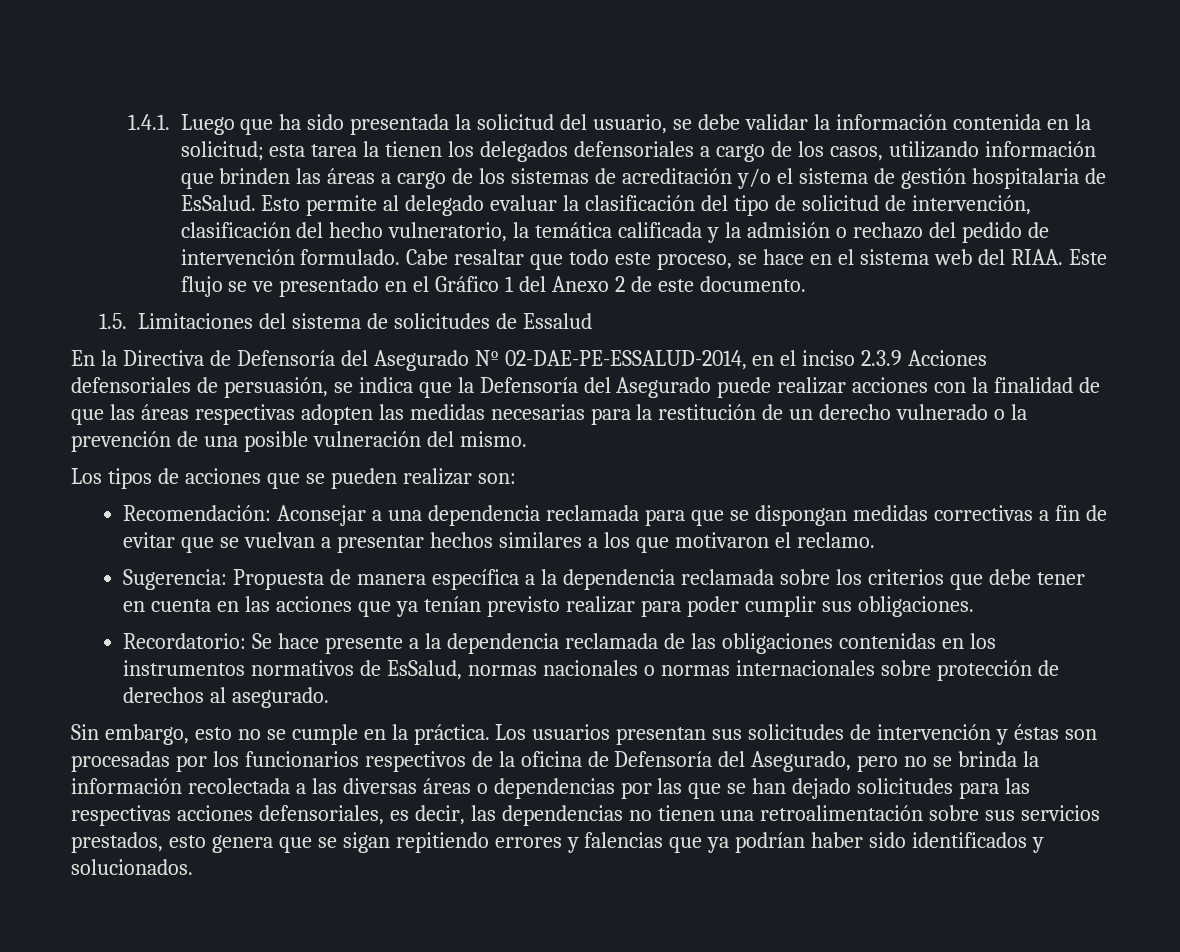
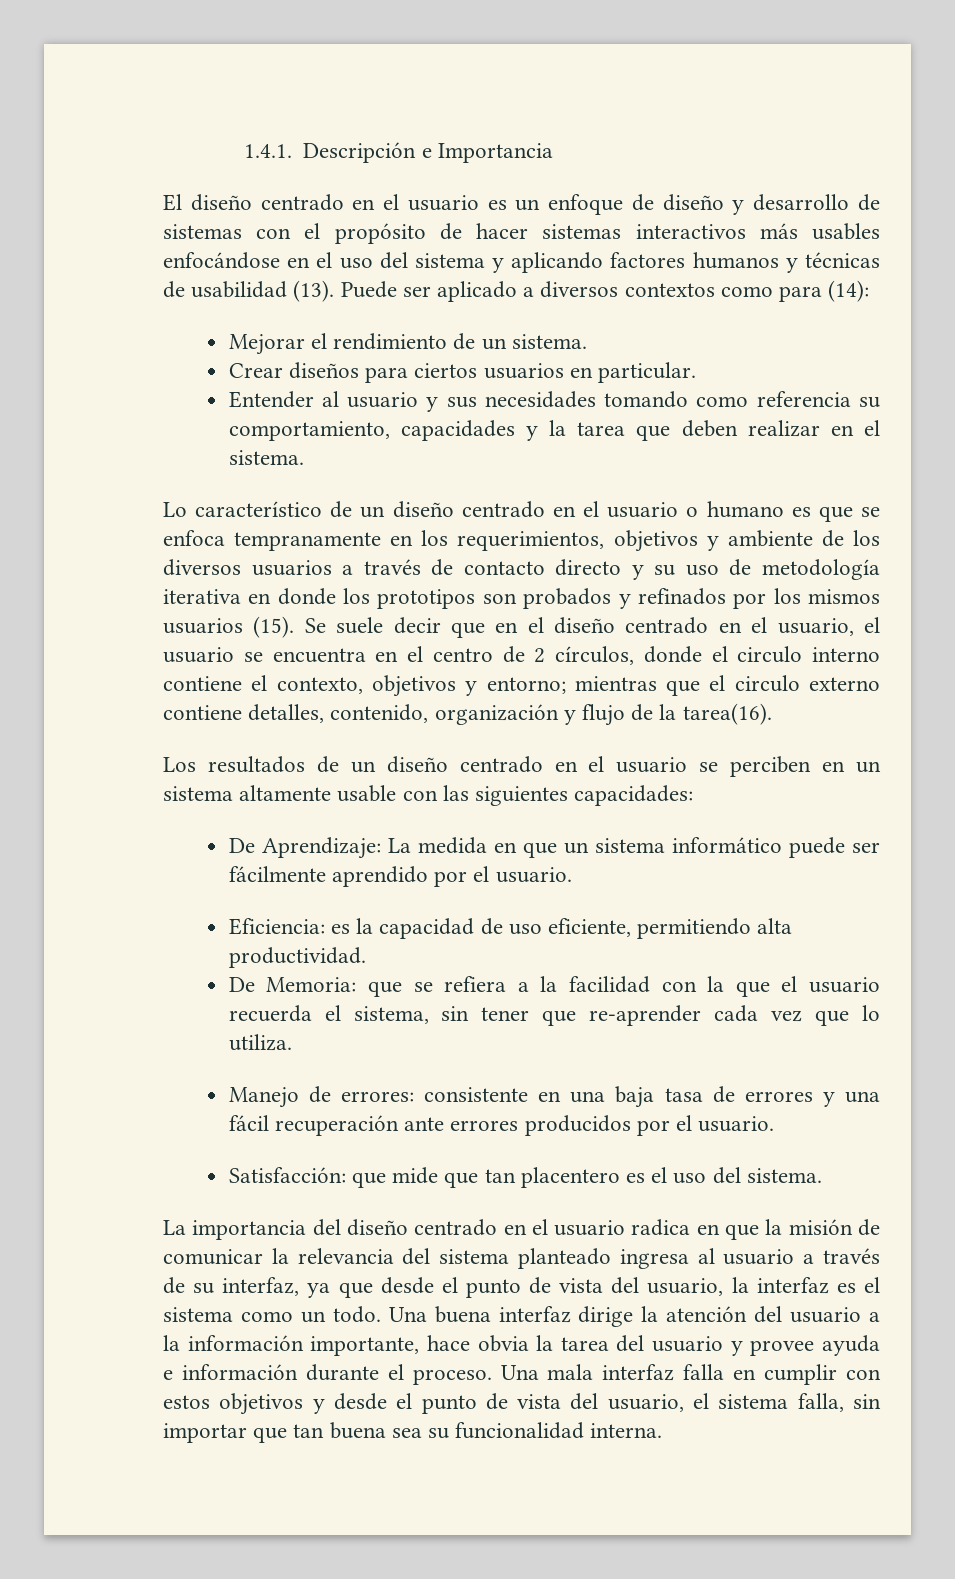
[180,114,1091,135] [180,141,1096,162] [180,168,1106,189] [180,195,1031,216] [180,222,1049,243] [180,249,1107,270] [180,276,806,297] [99,313,592,329] [71,350,988,371] [71,377,1101,398] [71,404,1028,425] [71,431,527,452] [71,468,516,489] [123,505,1107,526] [123,532,875,553] [123,569,1085,590] [123,596,974,617] [123,633,996,654] [123,660,1059,681] [123,687,330,708] [71,724,1097,745] [71,751,1040,772] [71,778,1031,799] [71,805,1101,826] [71,832,1045,853] [71,859,193,875] Luego que ha sido presentada la solicitud del usuario, se debe validar la información contenida en la solicitud; esta tarea la tienen los delegados defensoriales a cargo de los casos, utilizando información que brinden las áreas a cargo de los sistemas de acreditación y/o el sistema de gestión hospitalaria de EsSalud. Esto permite al delegado evaluar la clasificación del tipo de solicitud de intervención, clasificación del hecho vulneratorio, la temática calificada y la admisión o rechazo del pedido de intervención formulado. Cabe resaltar que todo este proceso, se hace en el sistema web del RIAA. Este flujo se ve presentado en el Gráfico 1 del Anexo 2 de este documento. // 1.5. Limitaciones del sistema de solicitudes de Essalud // En la Directiva de Defensoría del Asegurado Nº 02-DAE-PE-ESSALUD-2014, en el inciso 2.3.9 Acciones defensoriales de persuasión, se indica que la Defensoría del Asegurado puede realizar acciones con la finalidad de que las áreas respectivas adopten las medidas necesarias para la restitución de un derecho vulnerado o la prevención de una posible vulneración del mismo. // Los tipos de acciones que se pueden realizar son: // Recomendación: Aconsejar a una dependencia reclamada para que se dispongan medidas correctivas a fin de evitar que se vuelvan a presentar hechos similares a los que motivaron el reclamo. // Sugerencia: Propuesta de manera específica a la dependencia reclamada sobre los criterios que debe tener en cuenta en las acciones que ya tenían previsto realizar para poder cumplir sus obligaciones. // Recordatorio: Se hace presente a la dependencia reclamada de las obligaciones contenidas en los instrumentos normativos de EsSalud, normas nacionales o normas internacionales sobre protección de derechos al asegurado. // Sin embargo, esto no se cumple en la práctica. Los usuarios presentan sus solicitudes de intervención y éstas son procesadas por los funcionarios respectivos de la oficina de Defensoría del Asegurado, pero no se brinda la información recolectada a las diversas áreas o dependencias por las que se han dejado solicitudes para las respectivas acciones defensoriales, es decir, las dependencias no tienen una retroalimentación sobre sus servicios prestados, esto genera que se sigan repitiendo errores y falencias que ya podrían haber sido identificados y solucionados. -> [303,142,553,163] [163,194,880,215] [163,223,880,244] [163,252,880,273] [163,280,870,302] [228,333,587,355] [228,362,696,383] [228,391,880,412] [228,420,881,441] [228,450,304,465] [163,501,881,522] [163,530,880,552] [163,559,880,580] [163,588,880,609] [163,616,880,638] [163,646,880,665] [163,675,880,697] [163,703,772,726] [163,756,881,777] [163,785,694,806] [228,837,880,859] [228,866,572,887] [228,918,793,939] [228,947,366,968] [228,976,880,997] [228,1005,880,1026] [228,1034,292,1051] [228,1086,880,1108] [228,1115,775,1136] [228,1167,822,1188] [163,1219,880,1240] [163,1248,880,1269] [163,1277,880,1298] [163,1306,880,1327] [163,1335,880,1356] [163,1364,881,1385] [163,1393,881,1415] [163,1422,663,1443] Descripción e Importancia // El diseño centrado en el usuario es un enfoque de diseño y desarrollo de sistemas con el propósito de hacer sistemas interactivos más usables enfocándose en el uso del sistema y aplicando factores humanos y técnicas de usabilidad (13). Puede ser aplicado a diversos contextos como para (14): // Mejorar el rendimiento de un sistema. // Crear diseños para ciertos usuarios en particular. // Entender al usuario y sus necesidades tomando como referencia su comportamiento, capacidades y la tarea que deben realizar en el sistema. // Lo característico de un diseño centrado en el usuario o humano es que se enfoca tempranamente en los requerimientos, objetivos y ambiente de los diversos usuarios a través de contacto directo y su uso de metodología iterativa en donde los prototipos son probados y refinados por los mismos usuarios (15). Se suele decir que en el diseño centrado en el usuario, el usuario se encuentra en el centro de 2 círculos, donde el circulo interno contiene el contexto, objetivos y entorno; mientras que el circulo externo contiene detalles, contenido, organización y flujo de la tarea(16). // Los resultados de un diseño centrado en el usuario se perciben en un sistema altamente usable con las siguientes capacidades: // De Aprendizaje: La medida en que un sistema informático puede ser fácilmente aprendido por el usuario. // Eficiencia: es la capacidad de uso eficiente, permitiendo alta productividad. // De Memoria: que se refiera a la facilidad con la que el usuario recuerda el sistema, sin tener que re-aprender cada vez que lo utiliza. // Manejo de errores: consistente en una baja tasa de errores y una fácil recuperación ante errores producidos por el usuario. // Satisfacción: que mide que tan placentero es el uso del sistema. // La importancia del diseño centrado en el usuario radica en que la misión de comunicar la relevancia del sistema planteado ingresa al usuario a través de su interfaz, ya que desde el punto de vista del usuario, la interfaz es el sistema como un todo. Una buena interfaz dirige la atención del usuario a la información importante, hace obvia la tarea del usuario y provee ayuda e información durante el proceso. Una mala interfaz falla en cumplir con estos objetivos y desde el punto de vista del usuario, el sistema falla, sin importar que tan buena sea su funcionalidad interna.

